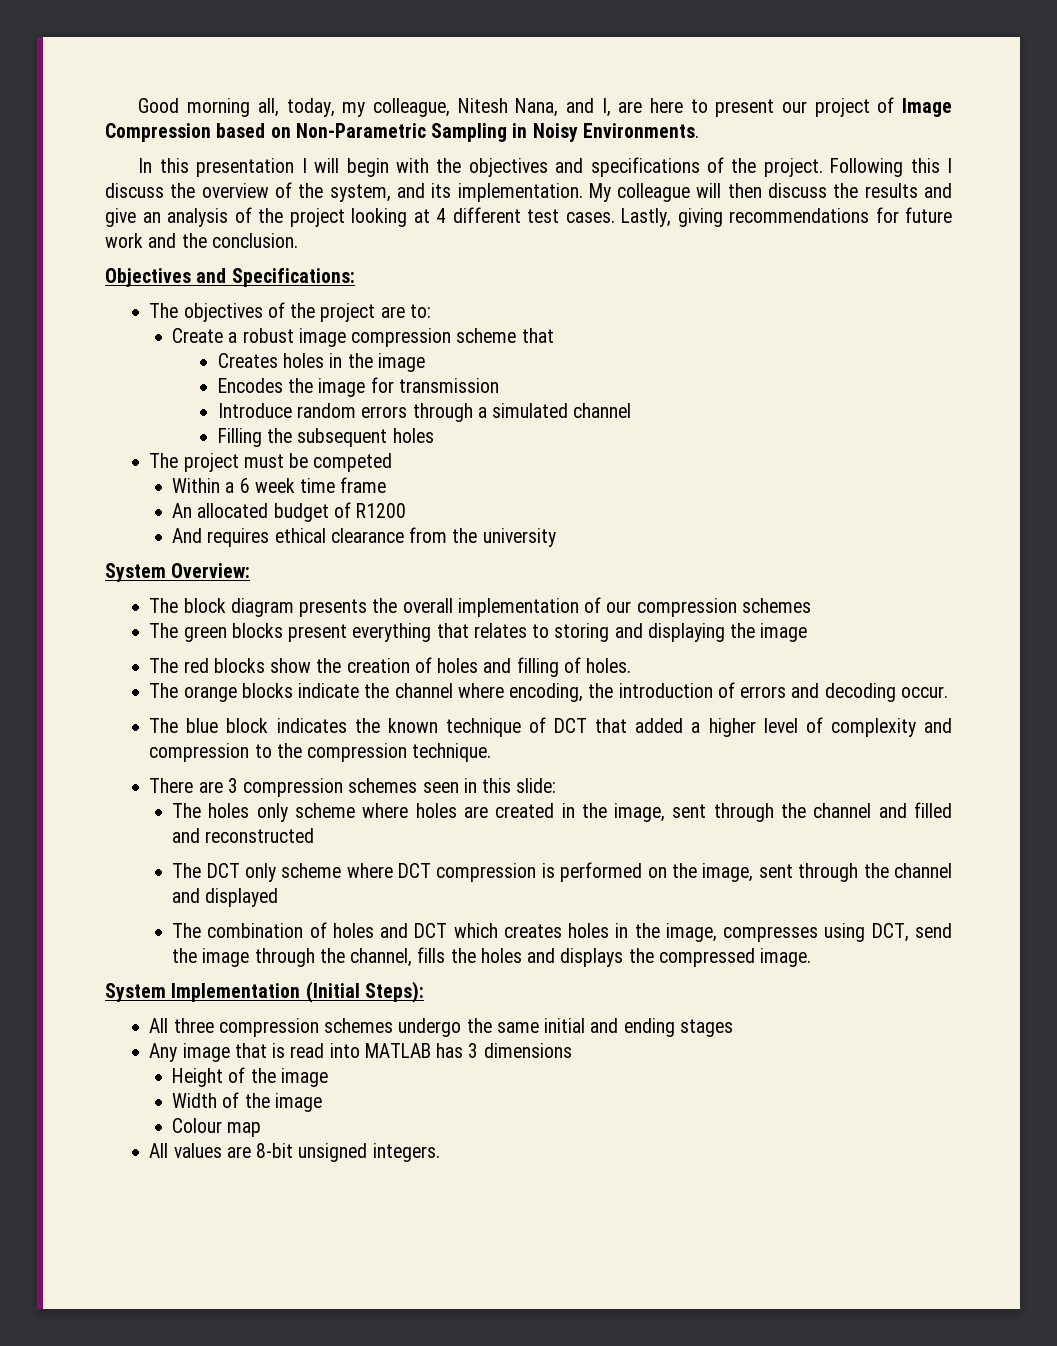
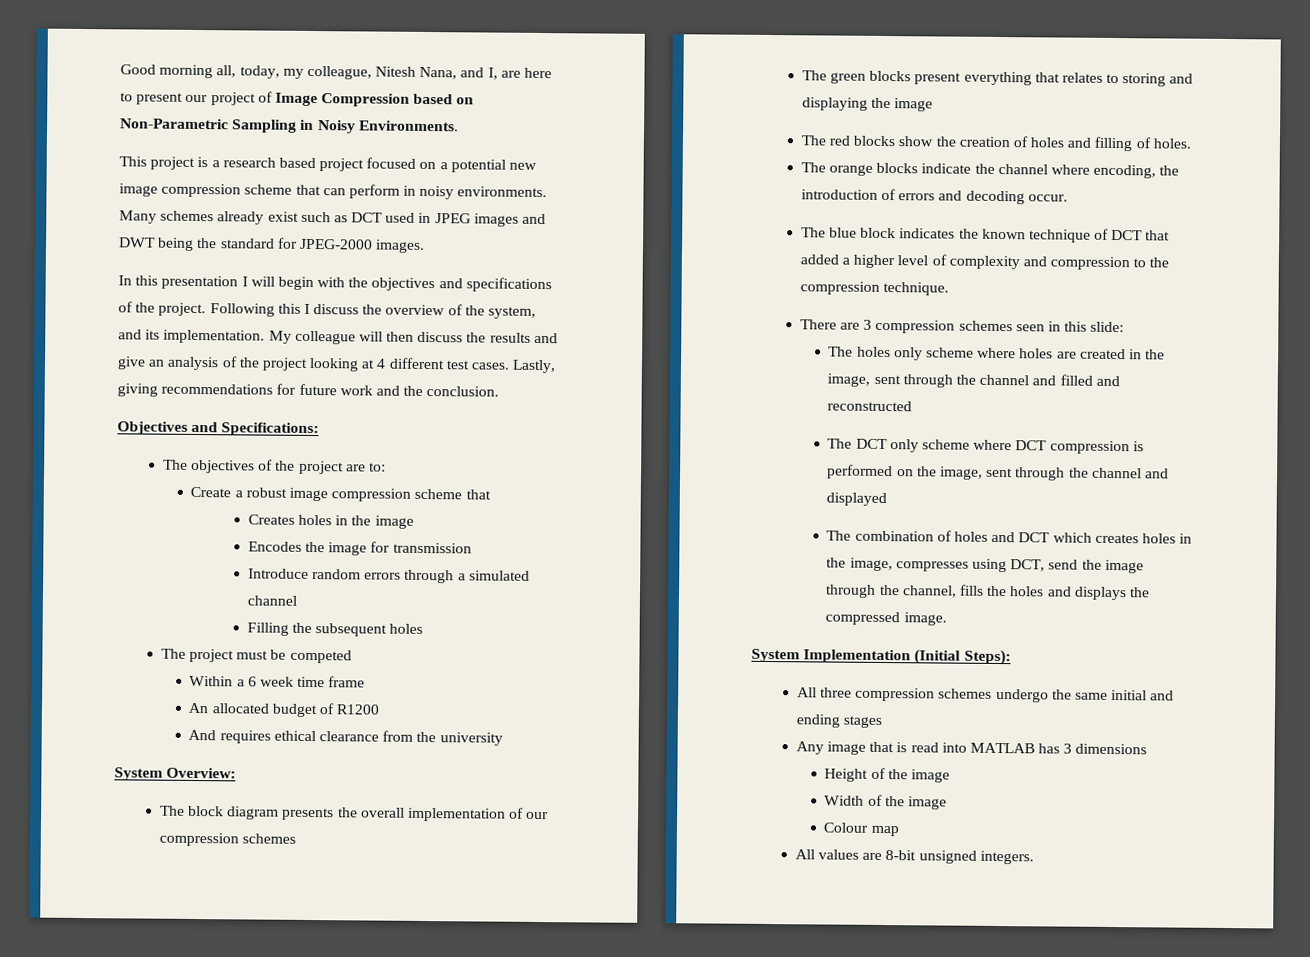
(699, 130) none -> [119,156,538,173] [119,183,548,200] [119,210,547,227] [118,237,426,253] // This project is a research based project focused on a potential new image compression scheme that can perform in noisy environments. Many schemes already exist such as DCT used in JPEG images and DWT being the standard for JPEG-2000 images.

